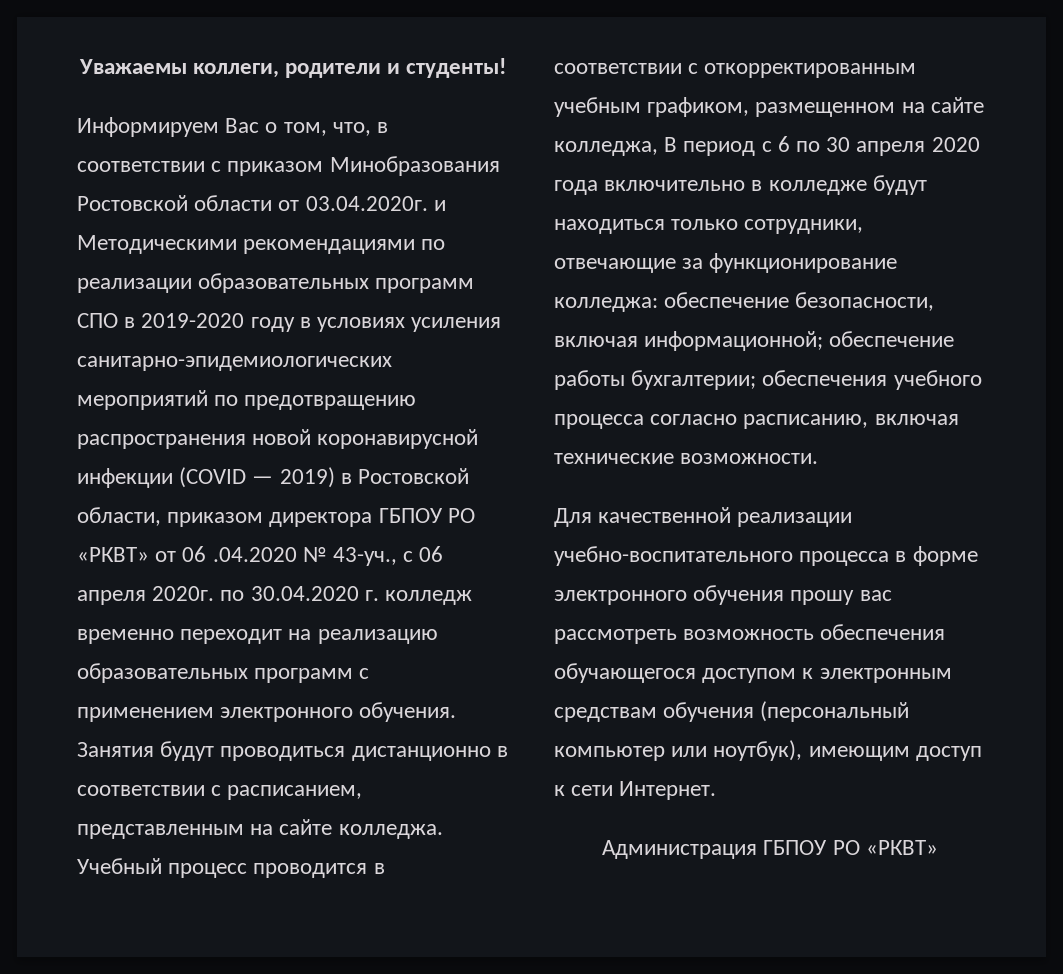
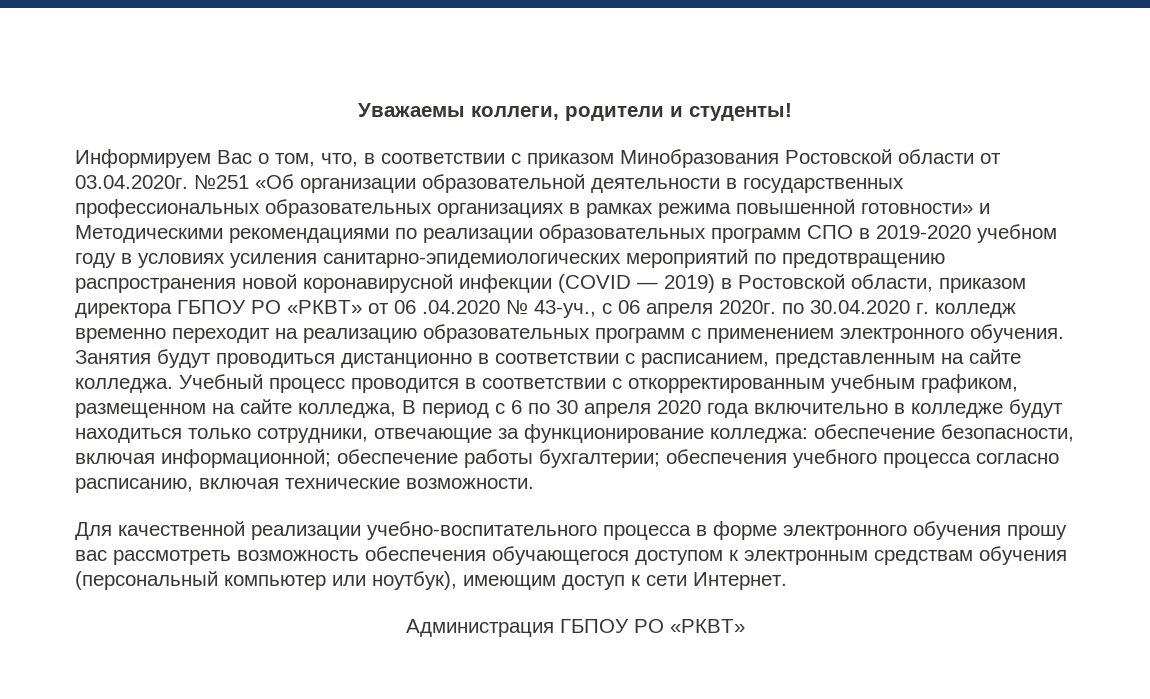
(428, 203) none -> [194,174,904,193] [75,199,973,218] №251 «Об организации образовательной деятельности в государственных профессиональных образовательных организациях в рамках режима повышенной готовности»
(245, 320) none -> [977,224,1057,243] учебном

